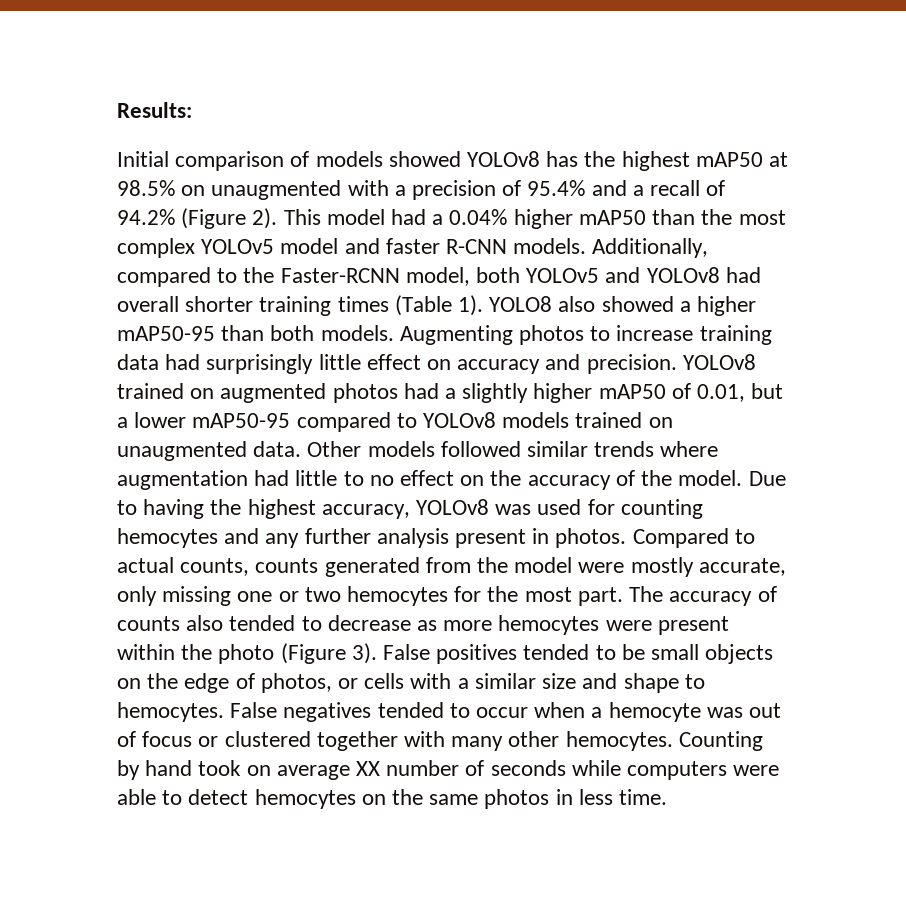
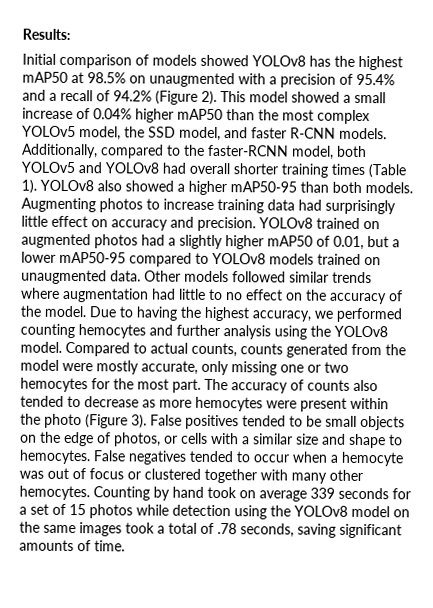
[391,209,444,225] had a -> [291,91,386,104] [22,107,90,120] showed a small increase of
[280,238,339,254] model -> [79,126,221,142] model, the SSD model,
[280,268,400,283] Faster-RCNN -> [208,144,289,157] faster-RCNN
[489,296,553,312] YOLO8 -> [40,179,94,192] YOLOv8
[416,499,615,515] YOLOv8 was used for -> [314,307,402,323] we performed
[265,533,300,548] any -> (173, 330) none
[455,528,627,548] present in photos. -> [274,325,388,340] [20,341,62,353] using the YOLOv8 model.
[356,760,780,780] [117,789,613,809] XX number of seconds while computers were able to detect hemocytes on the same photos in less -> [310,487,411,500] [19,503,410,520] [19,521,402,539] [19,539,91,552] 339 seconds for a set of 15 photos while detection using the YOLOv8 model on the same images took a total of .78 seconds, saving significant amounts of

